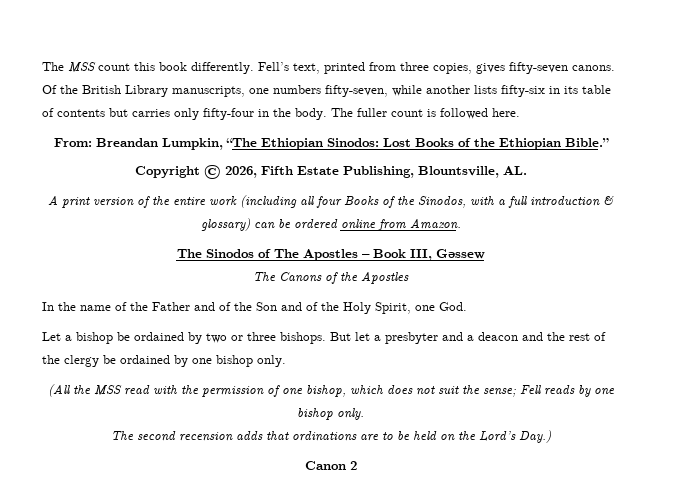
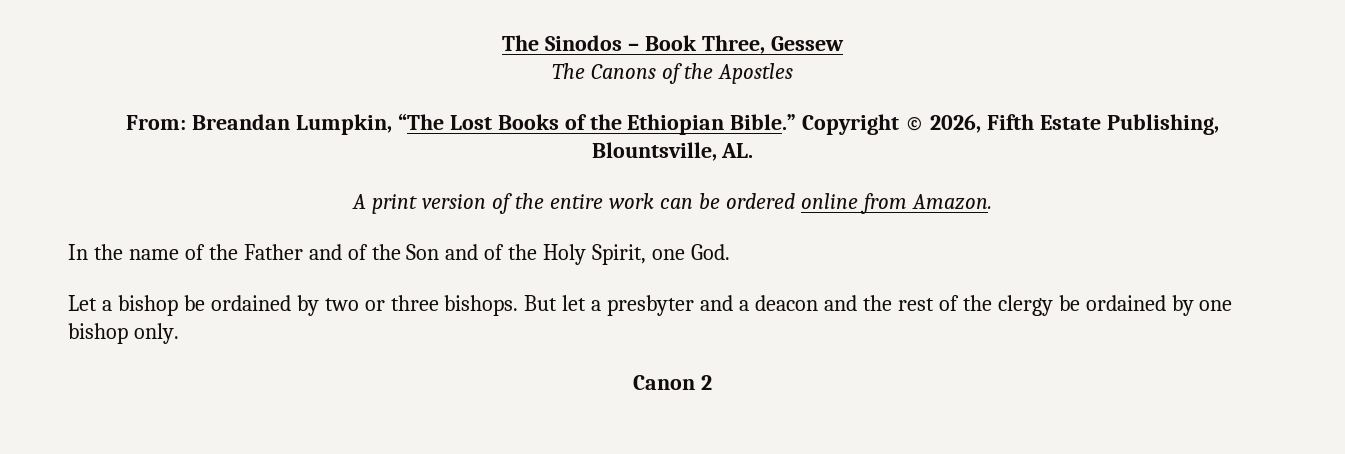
[42,62,615,74] [42,85,611,97] [42,108,520,120] The MSS count this book differently. Fell’s text, printed from three copies, gives fifty-seven canons. Of the British Library manuscripts, one numbers fifty-seven, while another lists fifty-six in its table of contents but carries only fifty-four in the body. The fuller count is followed here. -> [502,35,844,54] [551,63,794,84] The Sinodos – Book Three, Gessew // The Canons of the Apostles
[260,138,379,150] Ethiopian Sinodos: -> (444, 121) none
(609, 142) // -> (797, 122) none
[240,195,614,208] [200,218,250,231] (including all four Books of the Sinodos, with a full introduction & glossary) -> (654, 201) none
[176,249,485,261] [253,271,409,284] // The Sinodos of The Apostles – Book III, Gǝssew // The Canons of the Apostles -> (992, 202) none
[47,384,615,397] [297,408,364,420] [110,430,551,443] // (All the MSS read with the permission of one bishop, which does not suit the sense; Fell reads by one bishop only. // The second recension adds that ordinations are to be held on the Lord’s Day.) -> (179, 333) none

